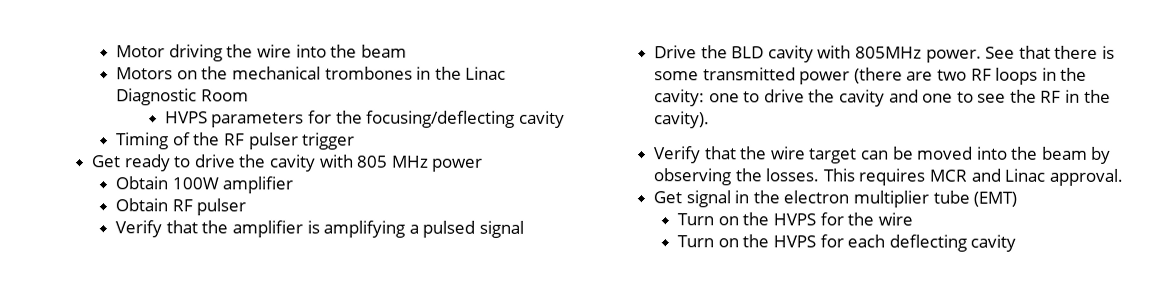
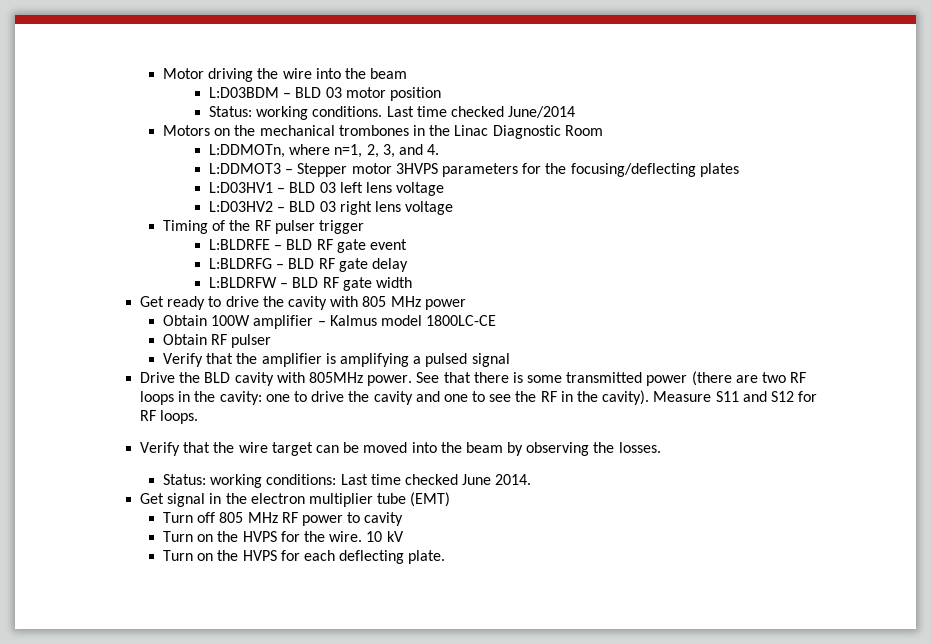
(407, 51) none -> [209,87,441,101] [209,106,576,120] // L:D03BDM – BLD 03 motor position // Status: working conditions. Last time checked June/2014
[164,110,565,128] HVPS parameters for the focusing/deflecting cavity -> [209,144,440,158] [209,163,739,177] [209,182,445,196] [209,201,454,215] L:DDMOTn, where n=1, 2, 3, and 4. // L:DDMOT3 – Stepper motor 3HVPS parameters for the focusing/deflecting plates // L:D03HV1 – BLD 03 left lens voltage // L:D03HV2 – BLD 03 right lens voltage
(356, 141) none -> [209,239,407,253] [209,258,408,272] [209,277,412,291] // L:BLDRFE – BLD RF gate event // L:BLDRFG – BLD RF gate delay // L:BLDRFW – BLD RF gate width
(294, 185) none -> [317,315,497,326] – Kalmus model 1800LC-CE
(710, 120) none -> [653,391,818,402] [140,410,199,424] Measure S11 and S12 for RF loops.
[822,168,1123,186] This requires MCR and Linac approval. -> [163,474,532,488] // Status: working conditions: Last time checked June 2014.
(1018, 199) none -> [163,512,404,526] // Turn off 805 MHz RF power to cavity
[877,212,913,226] wire -> [329,531,404,542] wire. 10 kV
[970,234,1017,252] cavity -> [408,550,446,564] plate.

